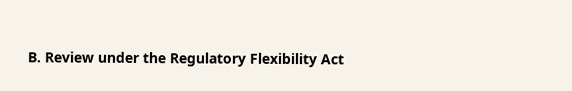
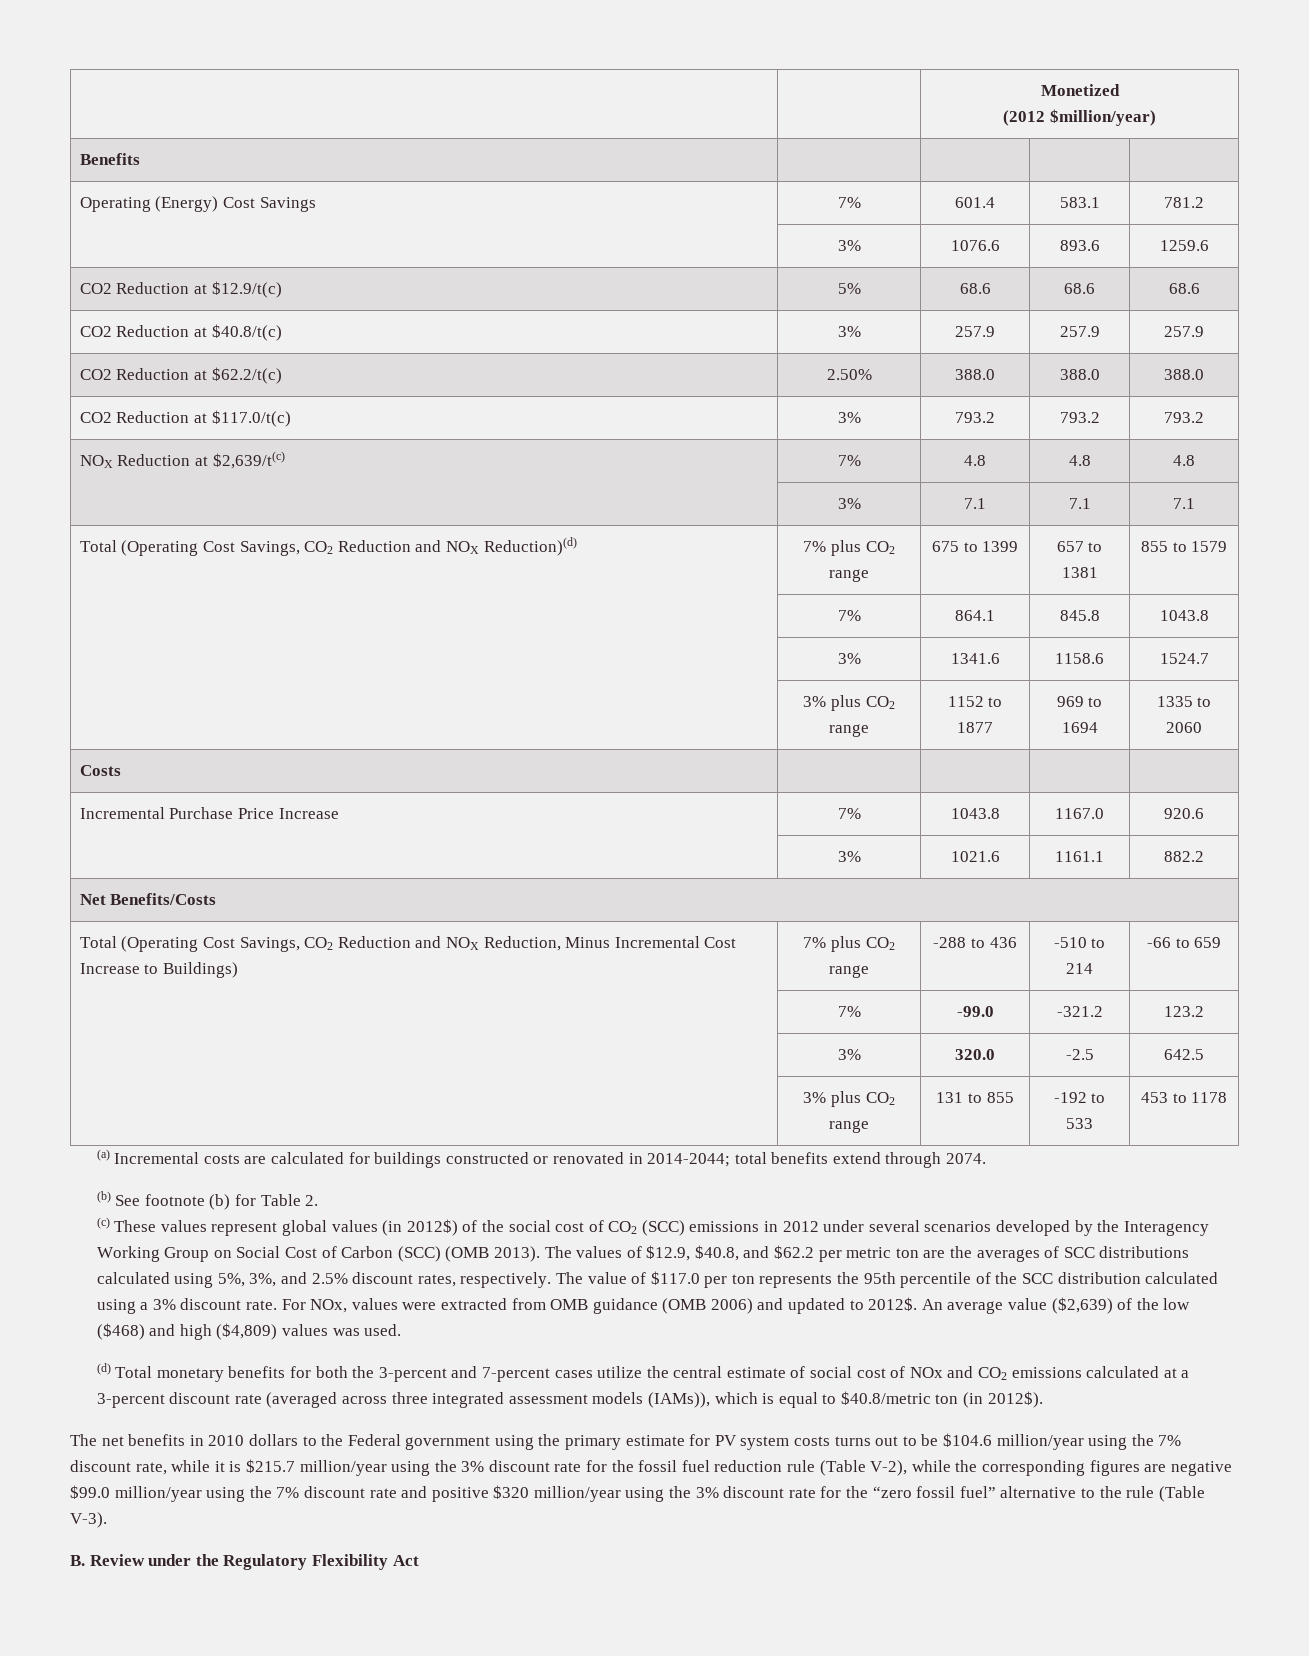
(27, 57) none -> [1040,84,1120,96] [1003,109,1156,126] [79,153,140,165] [79,196,316,212] [837,197,861,208] [954,197,995,208] [1059,197,1100,208] [1164,197,1204,208] [837,240,861,251] [950,240,1000,251] [1059,240,1100,251] [1159,240,1209,251] [79,281,282,298] [837,283,861,294] [959,283,991,294] [1064,283,1095,294] [1168,283,1200,294] [79,324,282,341] [837,326,861,337] [954,326,995,337] [1059,326,1100,337] [1164,326,1204,337] [79,367,282,384] [826,369,872,380] [954,369,995,380] [1059,369,1100,380] [1164,369,1204,380] [79,410,291,427] [837,412,861,423] [954,412,995,423] [1059,412,1100,423] [1164,412,1204,423] [79,451,285,469] [837,455,861,466] [963,455,986,466] [1068,455,1091,466] [1173,455,1195,466] [837,498,861,509] [963,498,986,509] [1068,498,1091,509] [1173,498,1195,509] [79,537,577,556] [803,540,895,556] [828,569,869,582] [931,541,1019,552] [1056,541,1103,552] [1061,567,1098,578] [1140,541,1228,552] [837,610,861,621] [954,610,995,621] [1059,610,1100,621] [1159,610,1209,621] [837,653,861,664] [950,653,1000,664] [1055,653,1104,664] [1159,653,1209,664] [803,695,895,711] [828,724,869,737] [947,696,1003,707] [956,722,993,733] [1056,696,1103,707] [1061,722,1098,733] [1156,696,1212,707] [1166,722,1202,733] [79,765,121,776] [79,807,339,819] [837,808,861,819] [950,808,1000,819] [1055,808,1104,819] [1164,808,1204,819] [837,851,861,862] [950,851,1000,862] [1055,851,1104,862] [1164,851,1204,862] [79,893,217,905] [79,936,737,952] [79,962,239,978] [803,936,895,952] [828,965,869,978] [933,937,1017,948] [1053,937,1106,948] [1066,963,1093,974] [1146,937,1222,948] [837,1006,861,1017] [956,1006,994,1017] [1056,1006,1103,1017] [1164,1006,1204,1017] [837,1049,861,1060] [954,1049,995,1060] [1065,1049,1094,1060] [1164,1049,1204,1060] [803,1091,895,1107] [828,1120,869,1133] [936,1092,1014,1103] [1053,1092,1106,1103] [1066,1118,1093,1129] [1140,1092,1228,1103] [96,1149,987,1168] [96,1191,319,1210] [96,1217,1209,1236] [96,1245,1190,1262] [96,1271,1219,1288] [96,1297,1191,1314] [96,1323,402,1340] [96,1363,1190,1382] [96,1391,1043,1408] [70,1433,1182,1450] [70,1459,1232,1476] [70,1485,1205,1502] [70,1512,107,1528] | | Monetized // (2012 $million/year) // Benefits | | | | // Operating (Energy) Cost Savings | 7% | 601.4 | 583.1 | 781.2 // | 3% | 1076.6 | 893.6 | 1259.6 // CO2 Reduction at $12.9/t(c) | 5% | 68.6 | 68.6 | 68.6 // CO2 Reduction at $40.8/t(c) | 3% | 257.9 | 257.9 | 257.9 // CO2 Reduction at $62.2/t(c) | 2.50% | 388.0 | 388.0 | 388.0 // CO2 Reduction at $117.0/t(c) | 3% | 793.2 | 793.2 | 793.2 // NOX Reduction at $2,639/t(c) | 7% | 4.8 | 4.8 | 4.8 // | 3% | 7.1 | 7.1 | 7.1 // Total (Operating Cost Savings, CO2 Reduction and NOX Reduction)(d) | 7% plus CO2 range | 675 to 1399 | 657 to 1381 | 855 to 1579 // | 7% | 864.1 | 845.8 | 1043.8 // | 3% | 1341.6 | 1158.6 | 1524.7 // | 3% plus CO2 range | 1152 to 1877 | 969 to 1694 | 1335 to 2060 // Costs | | | | // Incremental Purchase Price Increase | 7% | 1043.8 | 1167.0 | 920.6 // | 3% | 1021.6 | 1161.1 | 882.2 // Net Benefits/Costs // Total (Operating Cost Savings, CO2 Reduction and NOX Reduction, Minus Incremental Cost Increase to Buildings) | 7% plus CO2 range | -288 to 436 | -510 to 214 | -66 to 659 // | 7% | -99.0 | -321.2 | 123.2 // | 3% | 320.0 | -2.5 | 642.5 // | 3% plus CO2 range | 131 to 855 | -192 to 533 | 453 to 1178 // (a) Incremental costs are calculated for buildings constructed or renovated in 2014-2044; total benefits extend through 2074. // (b) See footnote (b) for Table 2. // (c) These values represent global values (in 2012$) of the social cost of CO2 (SCC) emissions in 2012 under several scenarios developed by the Interagency Working Group on Social Cost of Carbon (SCC) (OMB 2013). The values of $12.9, $40.8, and $62.2 per metric ton are the averages of SCC distributions calculated using 5%, 3%, and 2.5% discount rates, respectively. The value of $117.0 per ton represents the 95th percentile of the SCC distribution calculated using a 3% discount rate. For NOx, values were extracted from OMB guidance (OMB 2006) and updated to 2012$. An average value ($2,639) of the low ($468) and high ($4,809) values was used. // (d) Total monetary benefits for both the 3-percent and 7-percent cases utilize the central estimate of social cost of NOx and CO2 emissions calculated at a 3-percent discount rate (averaged across three integrated assessment models (IAMs)), which is equal to $40.8/metric ton (in 2012$). // The net benefits in 2010 dollars to the Federal government using the primary estimate for PV system costs turns out to be $104.6 million/year using the 7% discount rate, while it is $215.7 million/year using the 3% discount rate for the fossil fuel reduction rule (Table V-2), while the corresponding figures are negative $99.0 million/year using the 7% discount rate and positive $320 million/year using the 3% discount rate for the “zero fossil fuel” alternative to the rule (Table V-3). //

